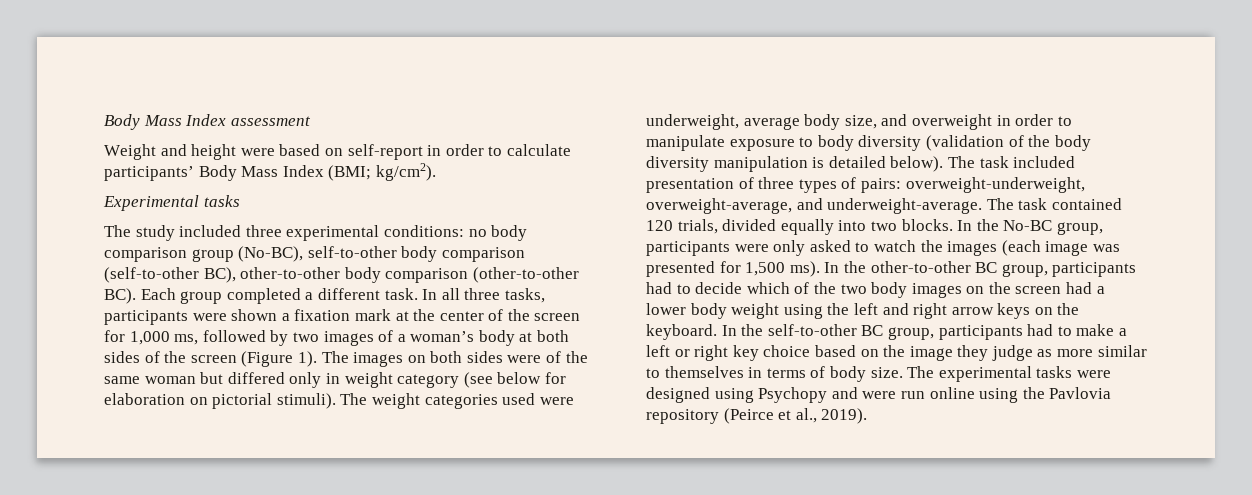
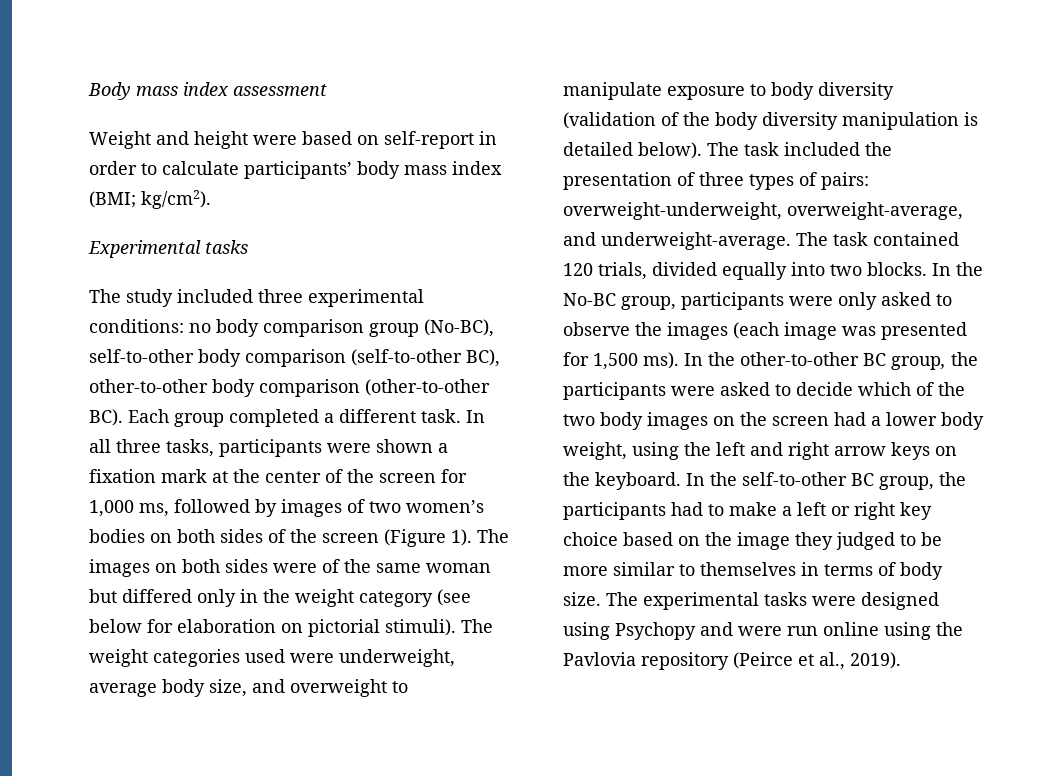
[104,114,227,130] Body Mass Index -> [88,82,229,100] Body mass index
[198,165,324,181] Body Mass Index -> [357,161,502,179] body mass index
[292,332,319,342] two -> (277, 508) none
[397,330,533,346] a woman’s body at -> [369,500,484,513] [89,529,172,543] two women’s bodies on
(340, 378) none -> [263,589,290,603] the
[996,114,1054,126] in order -> (387, 688) none
(1076, 162) none -> [865,142,892,156] the
[873,240,916,252] watch -> [563,322,630,336] observe
[1052,262,1137,277] [646,282,672,294] participants had -> [951,352,978,366] [563,382,770,400] the participants were asked
[731,303,780,319] weight -> [563,442,627,460] weight,
(934, 333) none -> [939,472,966,486] the
[991,345,1053,361] judge as -> [836,532,942,550] judged to be

